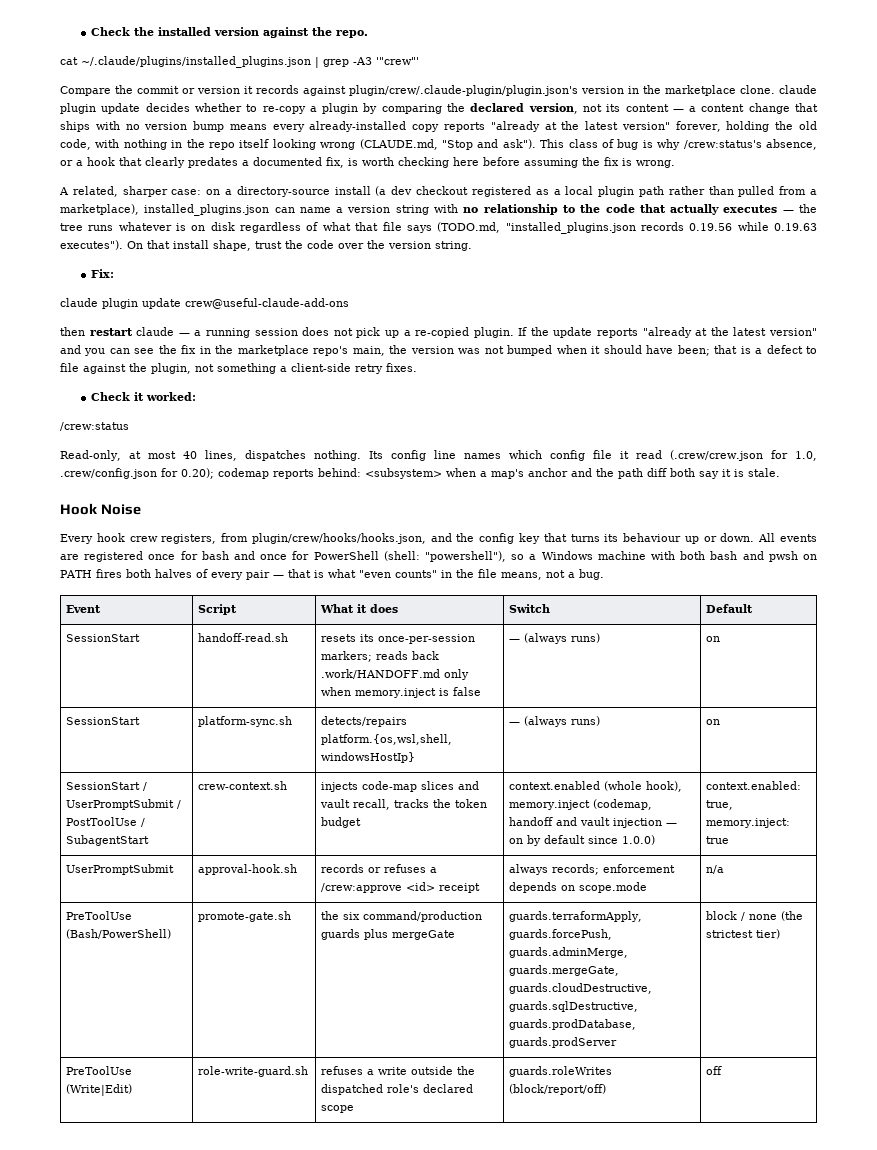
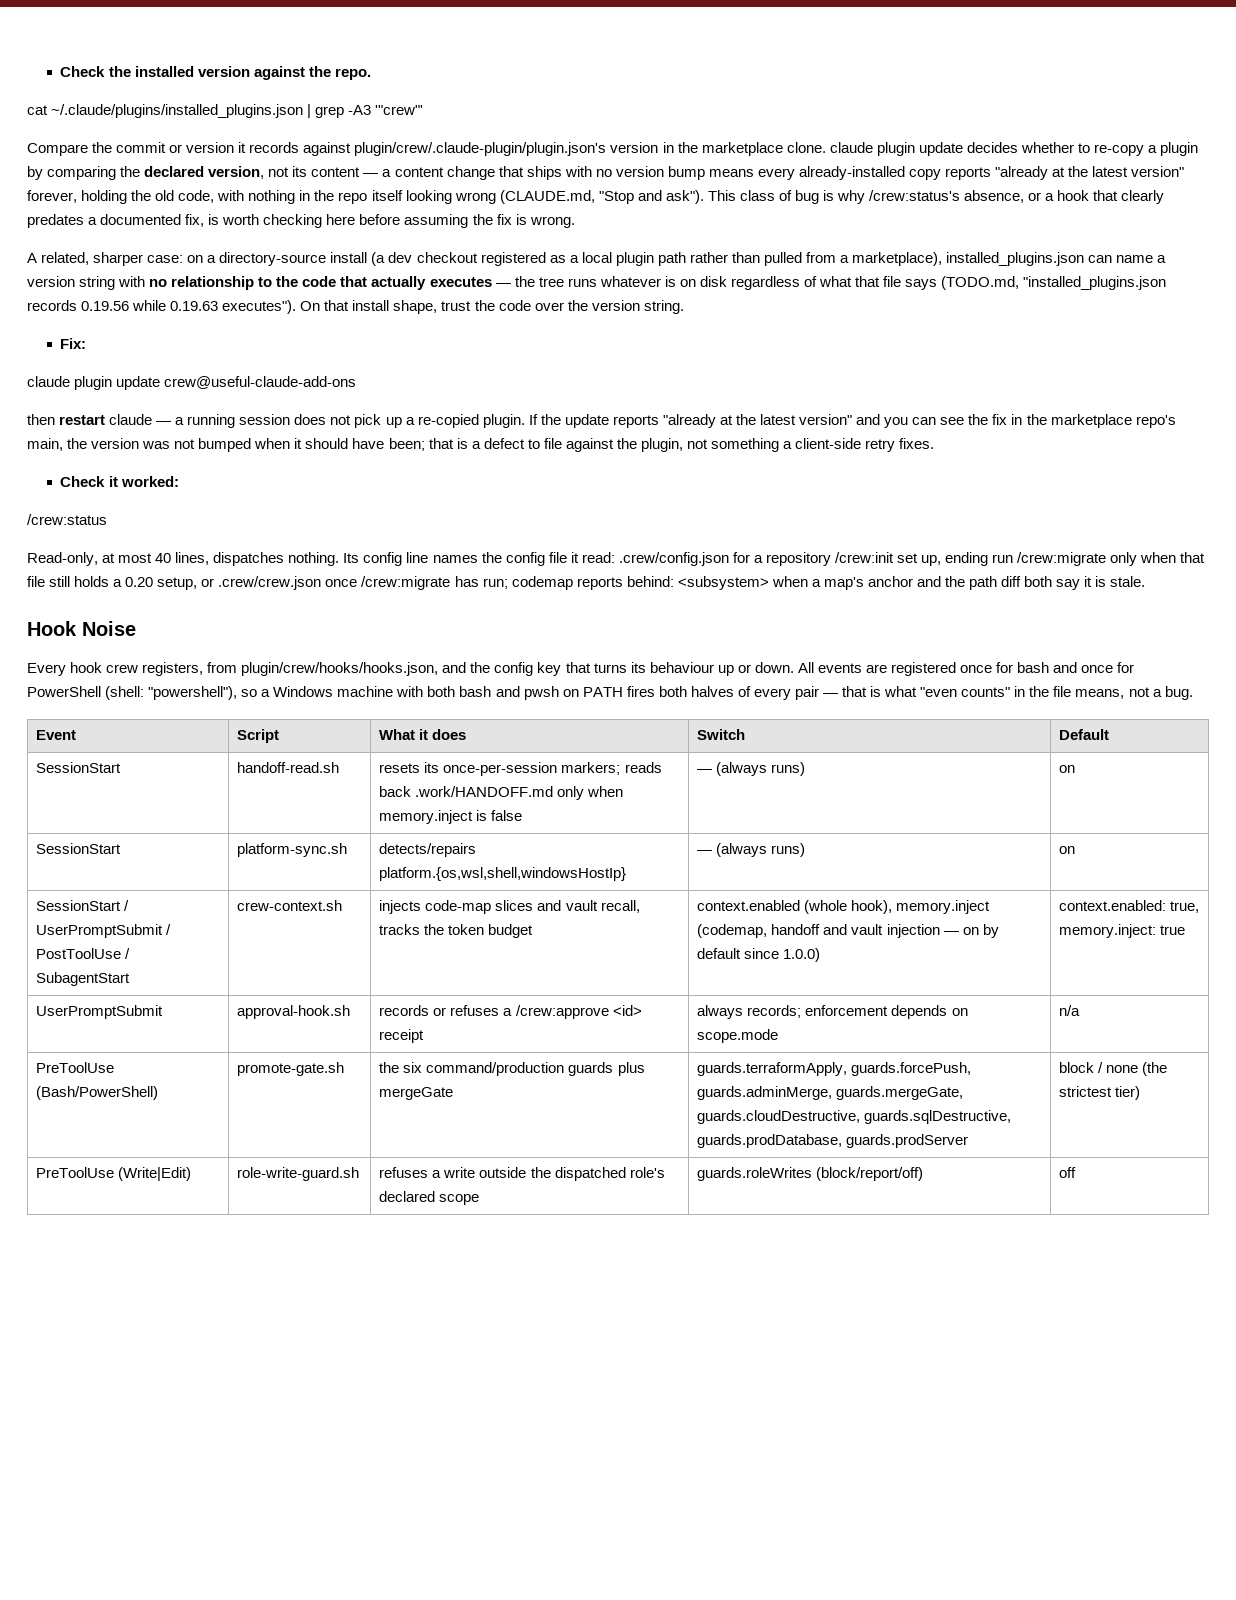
[509,450,543,459] which -> [481,552,502,563] the
[636,450,817,461] [60,468,214,479] read (.crew/crew.json for 1.0, .crew/config.json for 0.20); -> [581,552,1206,566] [27,576,508,590] read: .crew/config.json for a repository /crew:init set up, ending run /crew:migrate only when that file still holds a 0.20 setup, or .crew/crew.json once /crew:migrate has run;

